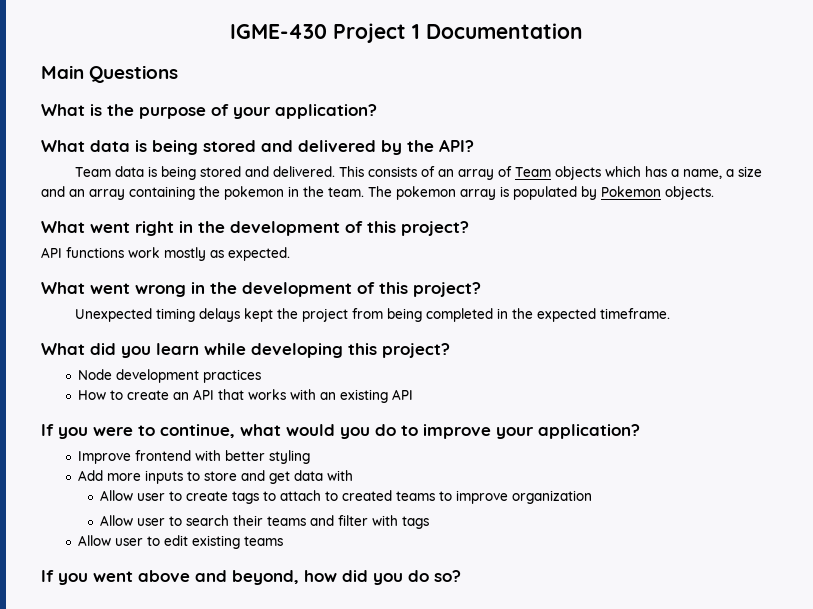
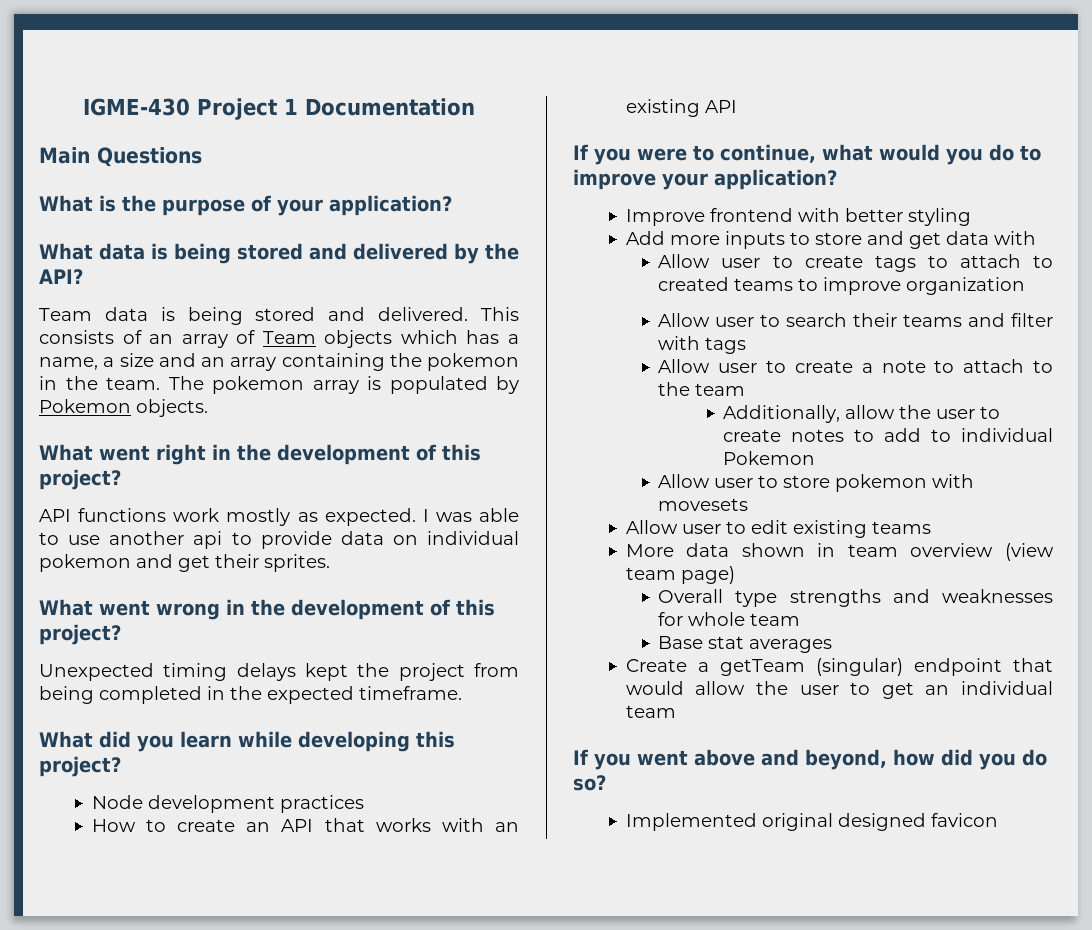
(290, 254) none -> [422,508,519,522] [39,531,519,549] [39,554,330,572] I was able to use another api to provide data on individual pokemon and get their sprites.
(430, 522) none -> [658,359,1053,373] [658,382,746,396] [723,405,1001,423] [723,428,1053,442] [723,451,816,465] [658,474,975,492] [658,498,749,511] // Allow user to create a note to attach to the team // Additionally, allow the user to create notes to add to individual Pokemon // Allow user to store pokemon with movesets
(284, 541) none -> [625,543,1054,561] [625,566,735,584] [658,589,1053,607] [658,612,801,626] [658,636,833,653] [625,658,1053,676] [625,681,1053,699] [625,705,676,718] // More data shown in team overview (view team page) // Overall type strengths and weaknesses for whole team // Base stat averages // Create a getTeam (singular) endpoint that would allow the user to get an individual team
(461, 576) none -> [625,813,998,831] // Implemented original designed favicon

